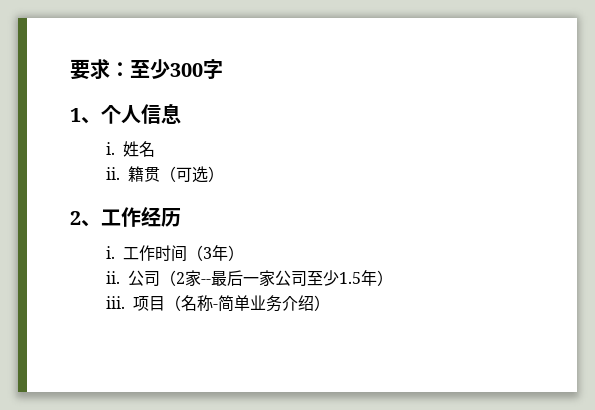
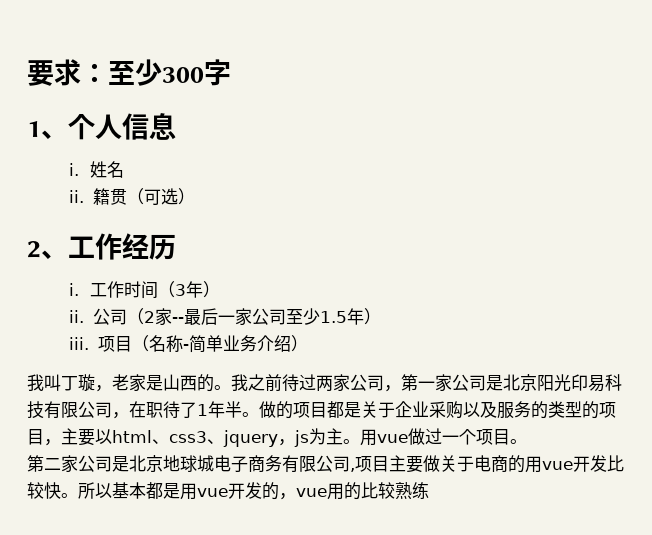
(330, 303) none -> [27,374,622,392] [27,401,616,419] [27,428,527,447] [27,455,624,473] [27,482,429,500] // 我叫丁璇，老家是山西的。我之前待过两家公司，第一家公司是北京阳光印易科技有限公司，在职待了1年半。做的项目都是关于企业采购以及服务的类型的项目，主要以html、css3、jquery，js为主。用vue做过一个项目。 // 第二家公司是北京地球城电子商务有限公司,项目主要做关于电商的用vue开发比较快。所以基本都是用vue开发的，vue用的比较熟练

